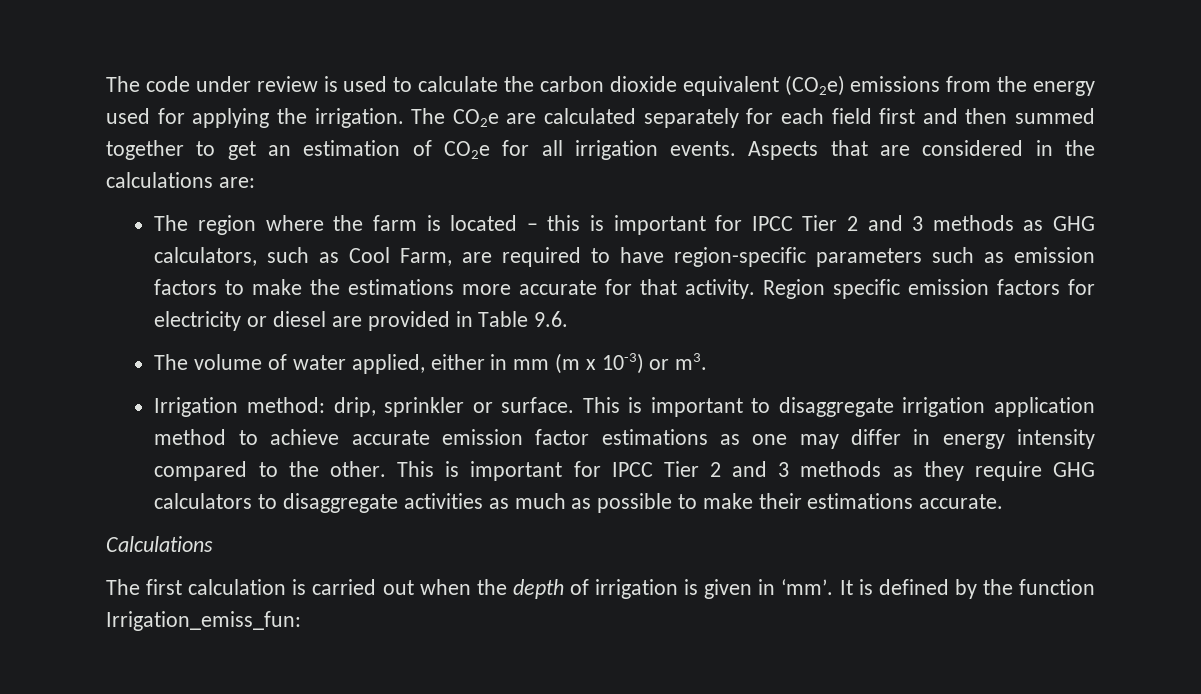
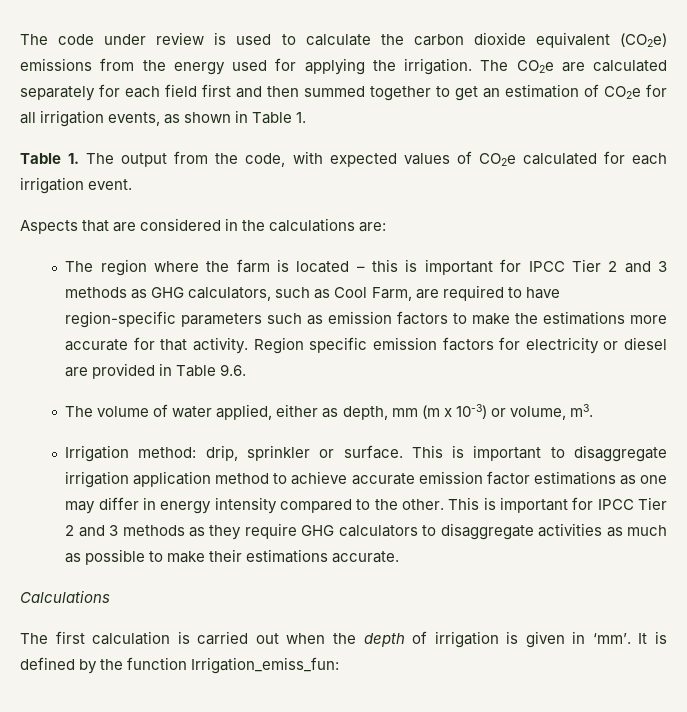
[670,141,737,156] events. -> [108,110,307,126] [20,151,667,167] [20,177,133,194] events, as shown in Table 1. // Table 1. The output from the code, with expected values of CO2e calculated for each irrigation event. //
[490,354,508,370] in -> [322,406,388,420] as depth,
(670, 364) none -> [509,406,566,420] volume,

